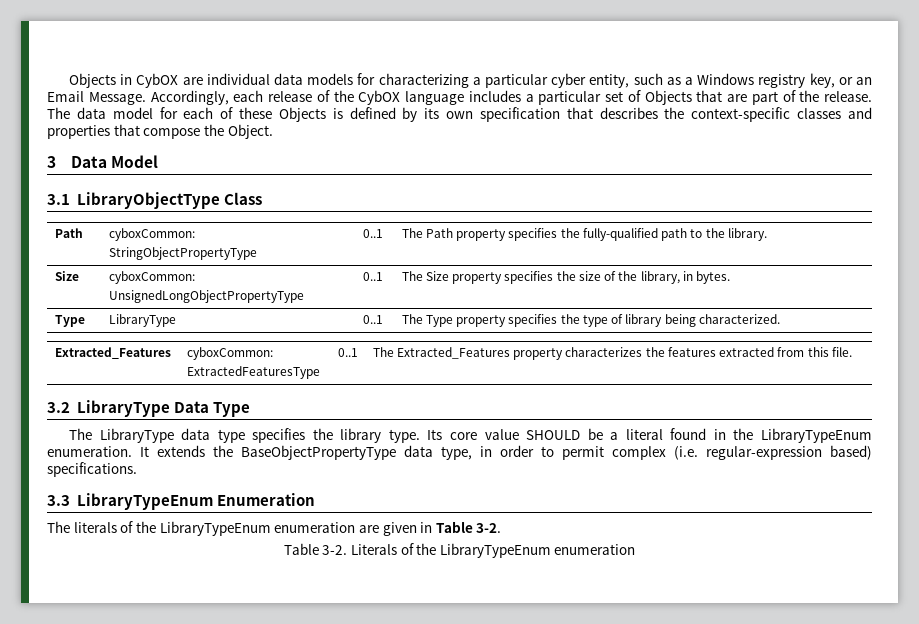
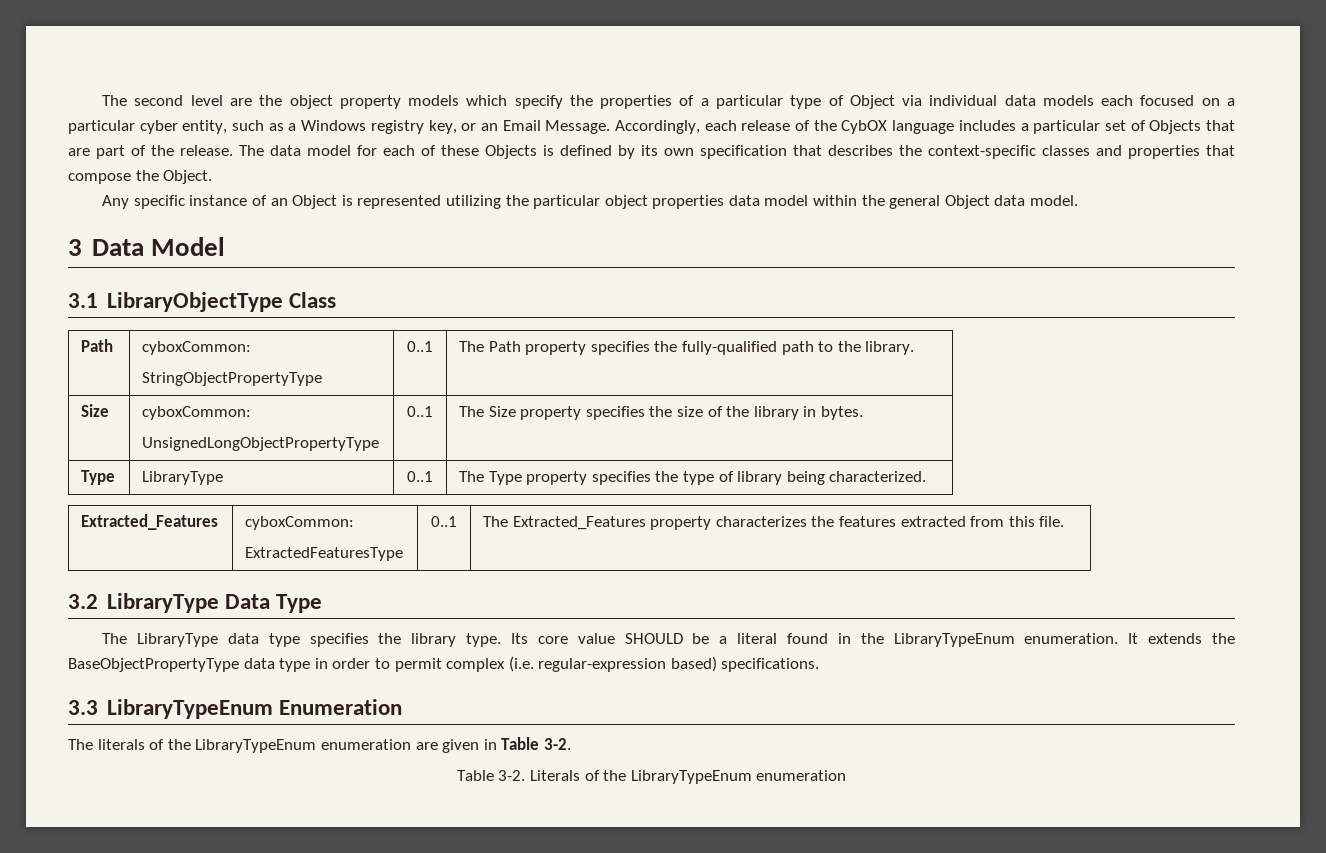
[68,73,469,88] Objects in CybOX are individual data models for characterizing -> [102,95,1220,109] The second level are the object property models which specify the properties of a particular type of Object via individual data models each focused on
(273, 131) none -> [102,195,1079,209] // Any specific instance of an Object is represented utilizing the particular object properties data model within the general Object data model.
[640,271,680,284] library, -> [753,406,799,420] library
[441,446,472,460] type, -> [279,658,311,672] type

